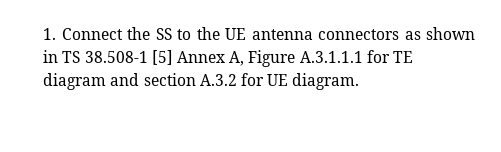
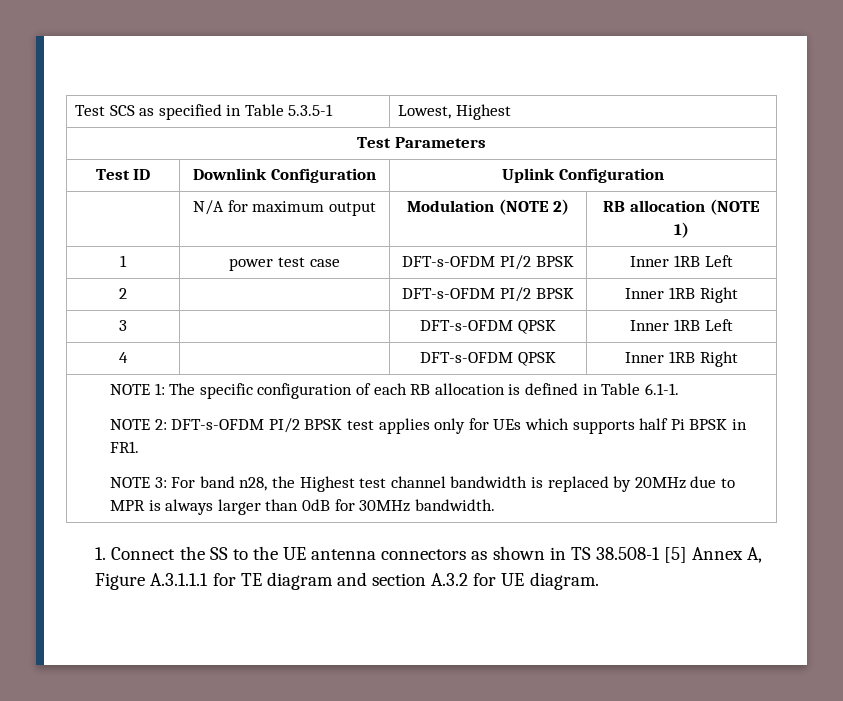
(43, 34) none -> [74,104,334,120] [397,104,511,120] [357,137,486,148] [95,169,151,180] [193,168,376,183] [502,168,664,183] [193,200,376,216] [406,199,570,215] [603,199,760,215] [674,222,689,238] [120,255,127,267] [229,257,340,271] [402,255,574,270] [630,255,733,267] [119,288,127,299] [402,287,574,302] [625,287,738,303] [119,320,127,331] [420,320,556,334] [630,319,733,331] [119,352,128,363] [420,352,556,366] [625,351,738,367] [110,383,679,399] [110,418,747,434] [110,441,140,453] [110,476,735,492] [110,499,495,515] Test SCS as specified in Table 5.3.5-1 | Lowest, Highest // Test Parameters // Test ID | Downlink Configuration | Uplink Configuration // | N/A for maximum output | Modulation (NOTE 2) | RB allocation (NOTE 1) // 1 | power test case | DFT-s-OFDM PI/2 BPSK | Inner 1RB Left // 2 | | DFT-s-OFDM PI/2 BPSK | Inner 1RB Right // 3 | | DFT-s-OFDM QPSK | Inner 1RB Left // 4 | | DFT-s-OFDM QPSK | Inner 1RB Right // NOTE 1: The specific configuration of each RB allocation is defined in Table 6.1-1. // NOTE 2: DFT-s-OFDM PI/2 BPSK test applies only for UEs which supports half Pi BPSK in FR1. // NOTE 3: For band n28, the Highest test channel bandwidth is replaced by 20MHz due to MPR is always larger than 0dB for 30MHz bandwidth. //

